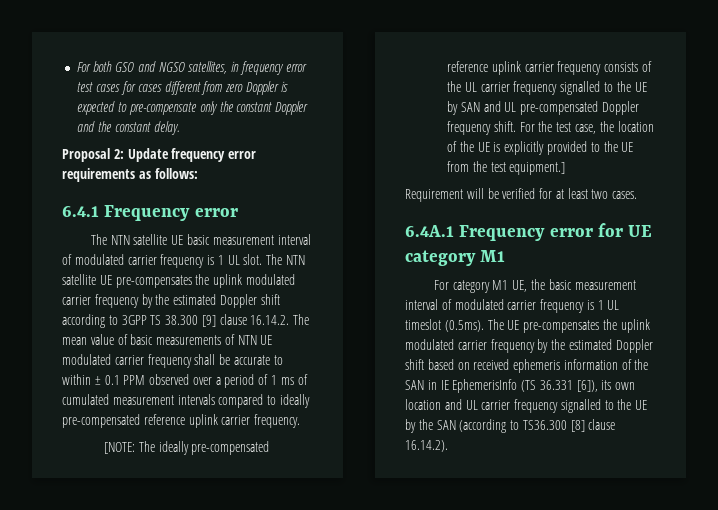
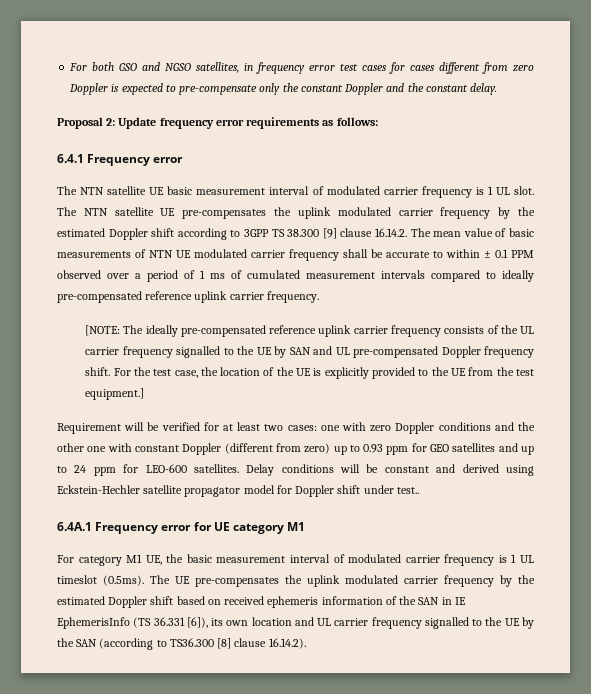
[612,191,638,199] cases. -> [287,422,535,434] [57,443,534,455] [57,464,534,476] [57,485,419,497] cases: one with zero Doppler conditions and the other one with constant Doppler (different from zero) up to 0.93 ppm for GEO satellites and up to 24 ppm for LEO-600 satellites. Delay conditions will be constant and derived using Eckstein-Hechler satellite propagator model for Doppler shift under test..

